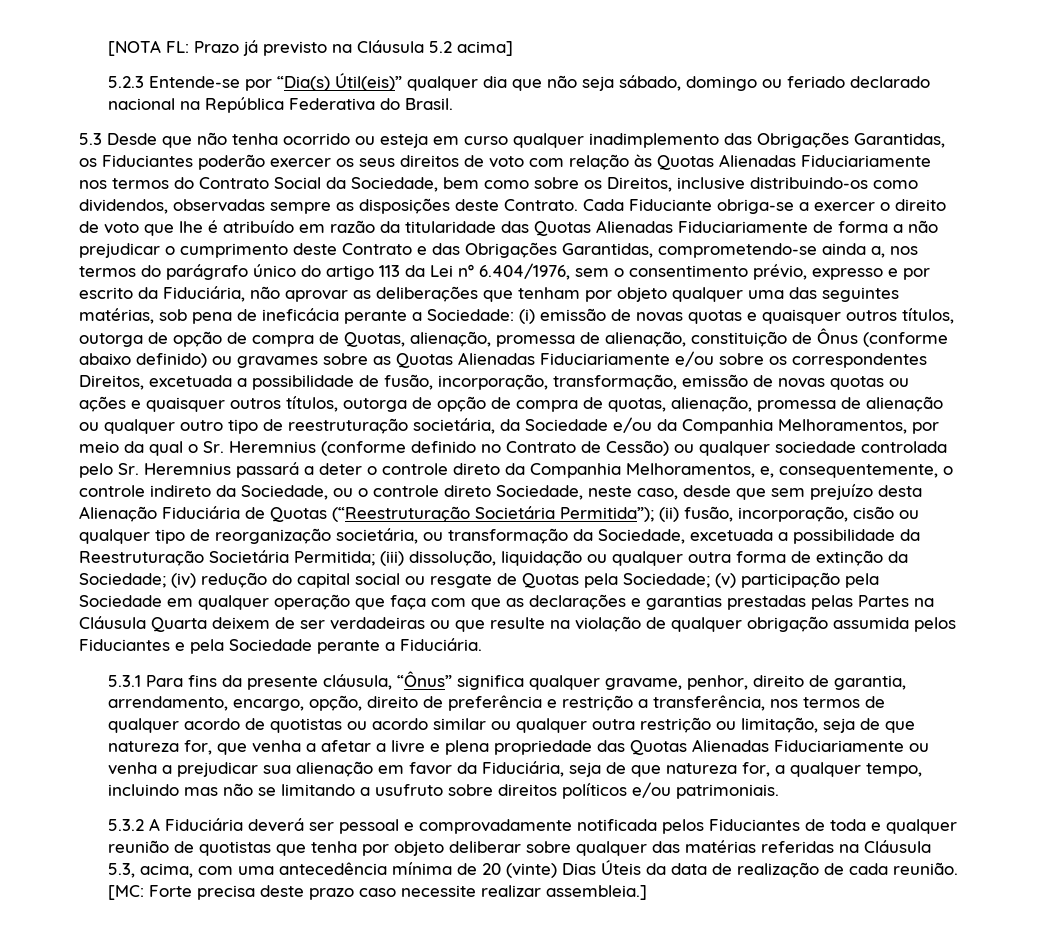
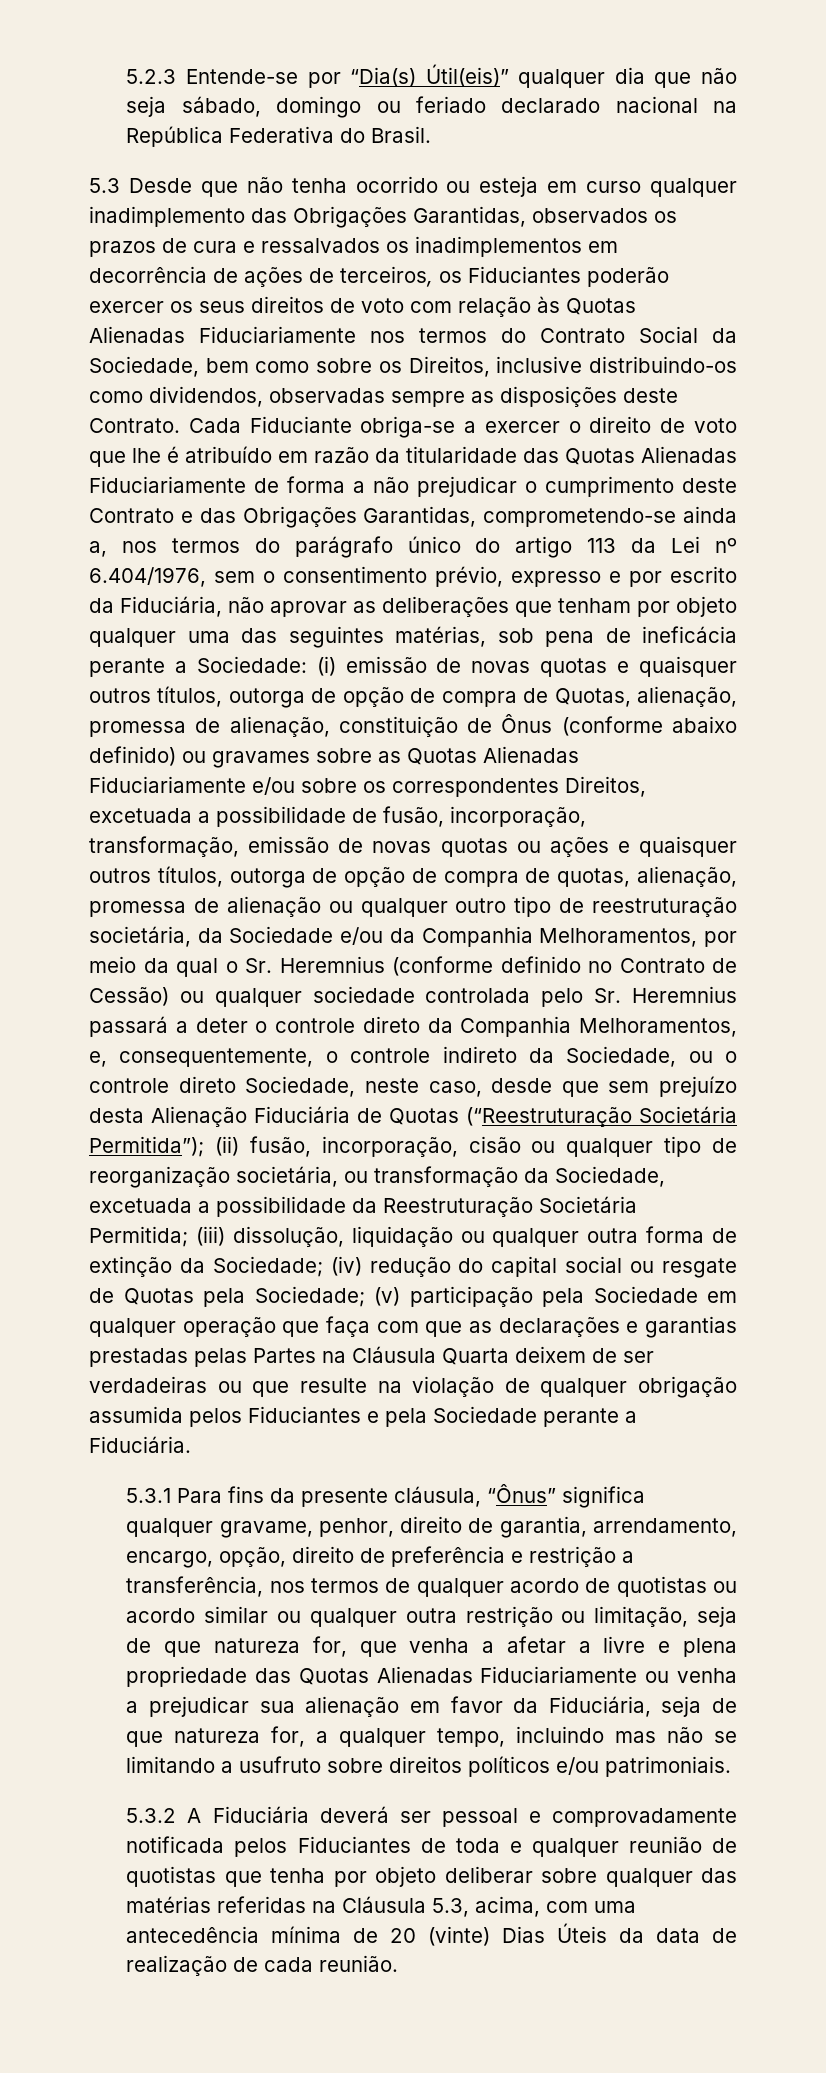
[108,40,514,56] [NOTA FL: Prazo já previsto na Cláusula 5.2 acima] // -> (126, 76) none
(945, 140) none -> [532,208,677,223] [89,236,618,257] [89,266,433,287] observados os prazos de cura e ressalvados os inadimplementos em decorrência de ações de terceiros,
[108,885,648,900] [MC: Forte precisa deste prazo caso necessite realizar assembleia.] -> (399, 1963) none

